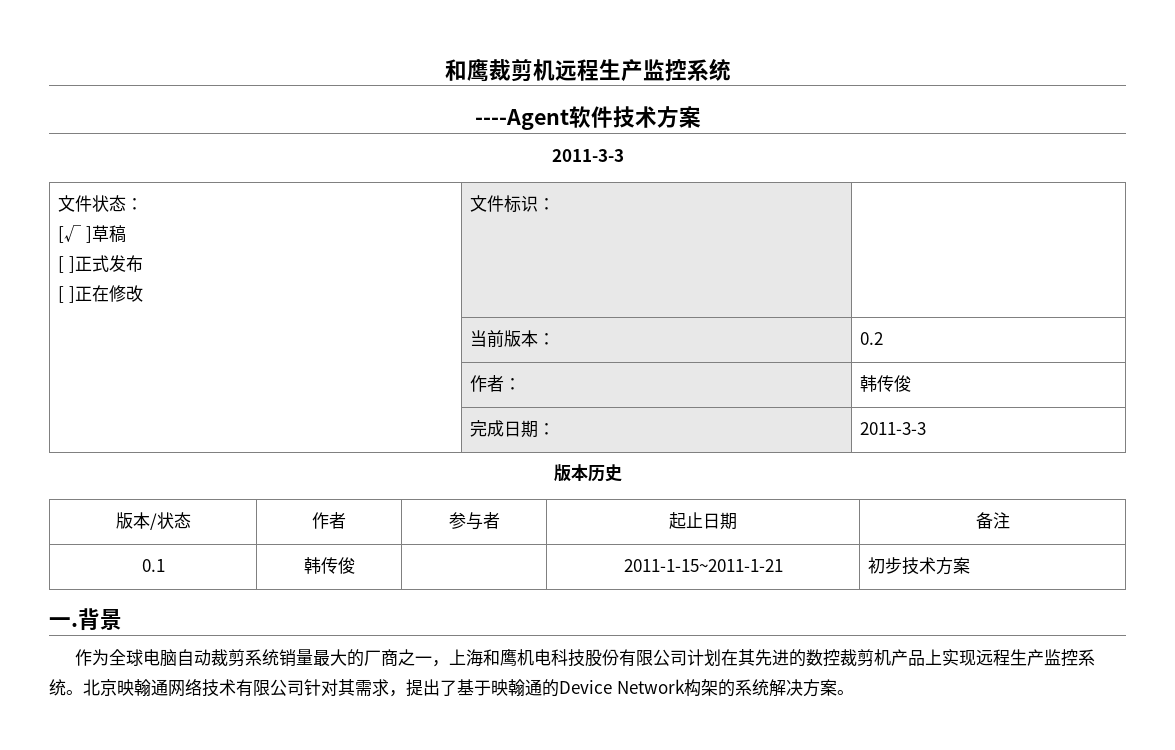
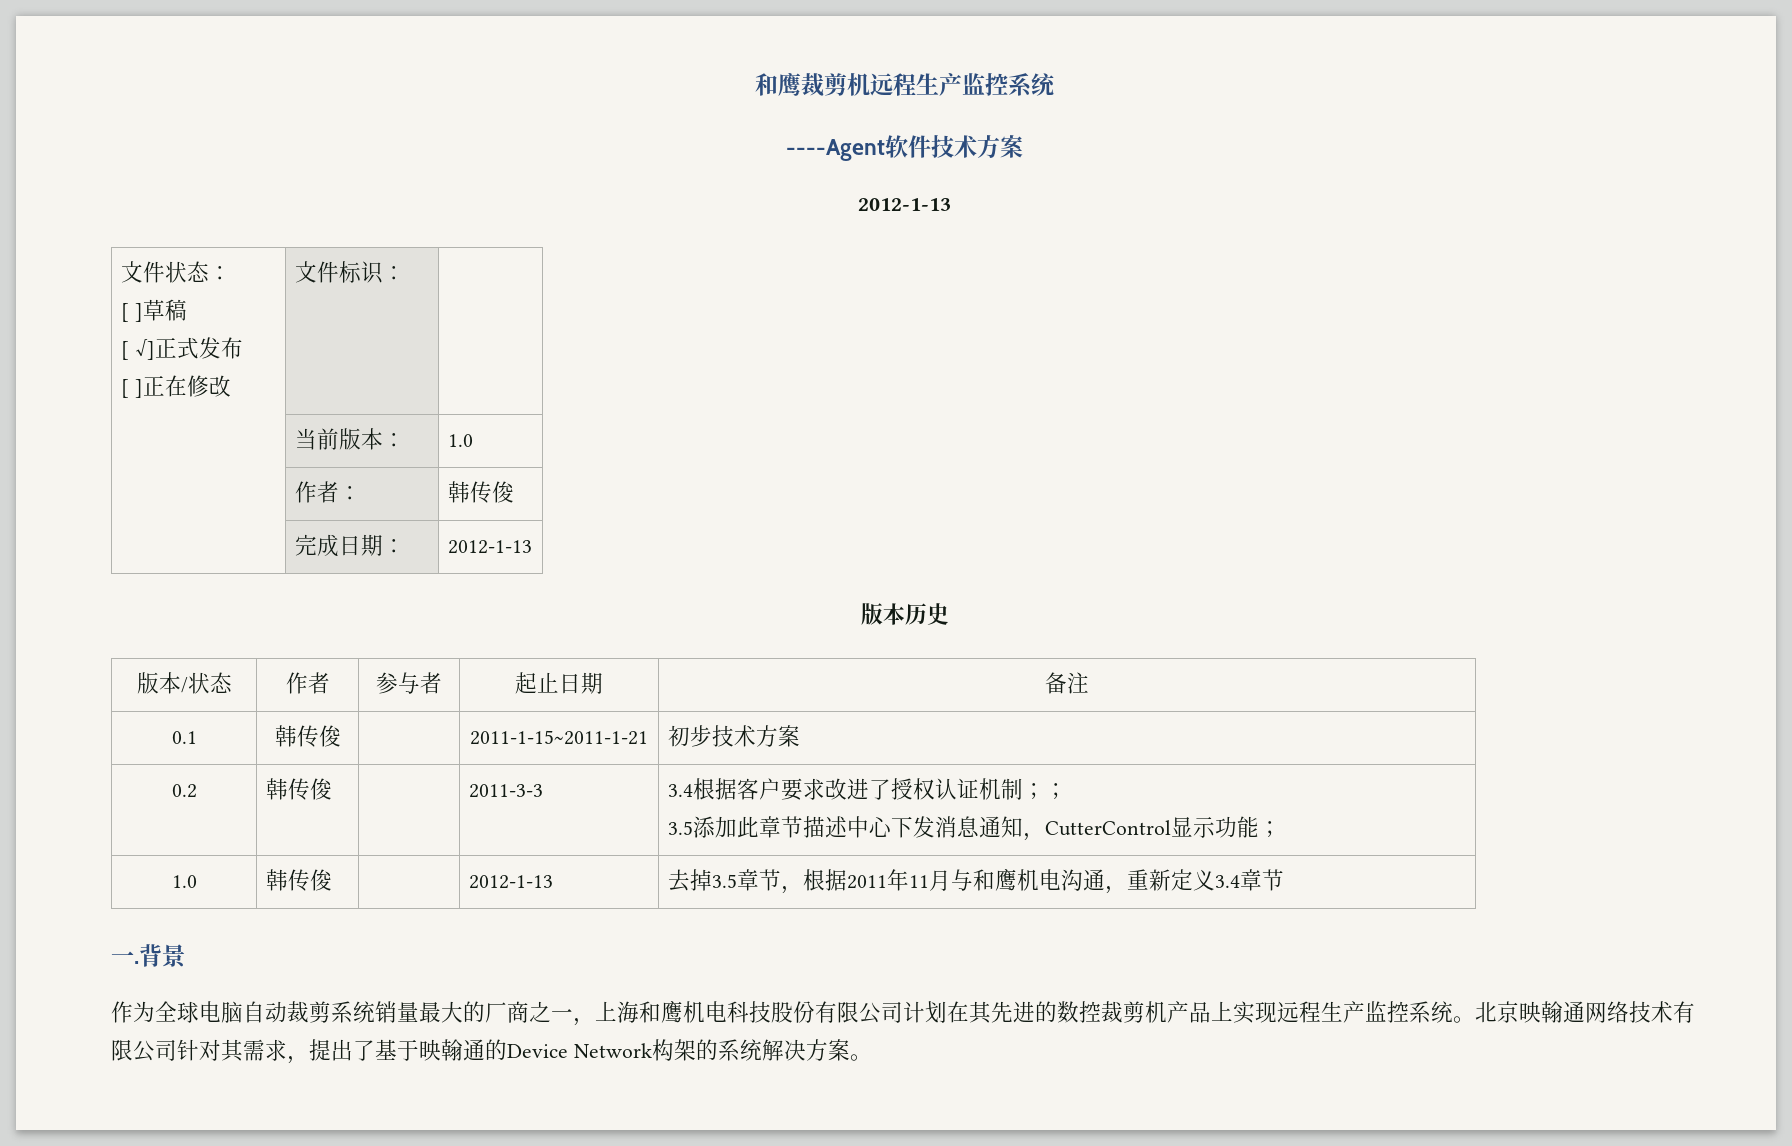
[551,149,624,162] 2011-3-3 -> [858,198,951,211] 2012-1-13
[58,225,82,243] [√ -> [120,303,129,322] [
[68,256,75,273] ] -> [134,339,155,360] √]
[860,332,884,345] 0.2 -> [447,434,473,447] 1.0
[860,422,927,435] 2011-3-3 -> [447,540,532,554] 2012-1-13
(971, 565) none -> [171,784,197,798] [265,778,332,800] [468,784,543,798] [667,778,1067,801] [667,816,1281,841] [171,875,197,888] [265,869,332,891] [468,875,553,889] [667,869,1284,894] // 0.2 | 韩传俊 | | 2011-3-3 | 3.4根据客户要求改进了授权认证机制；； // 3.5添加此章节描述中心下发消息通知，CutterControl显示功能； // 1.0 | 韩传俊 | | 2012-1-13 | 去掉3.5章节，根据2011年11月与和鹰机电沟通，重新定义3.4章节

